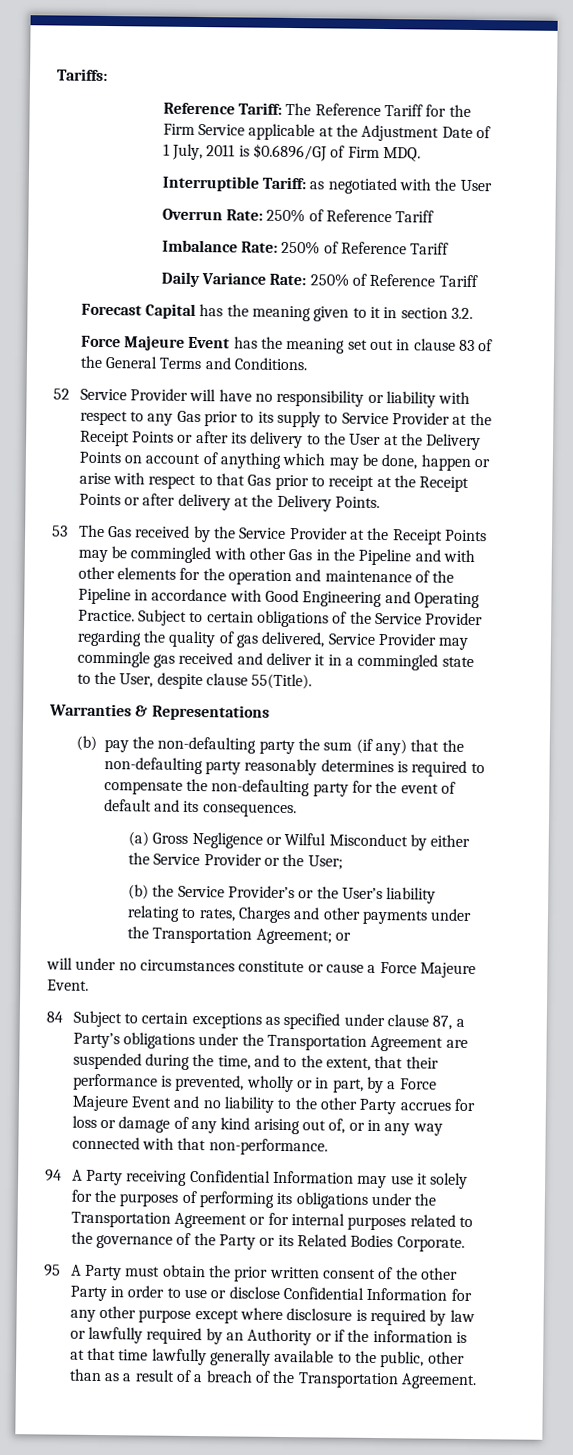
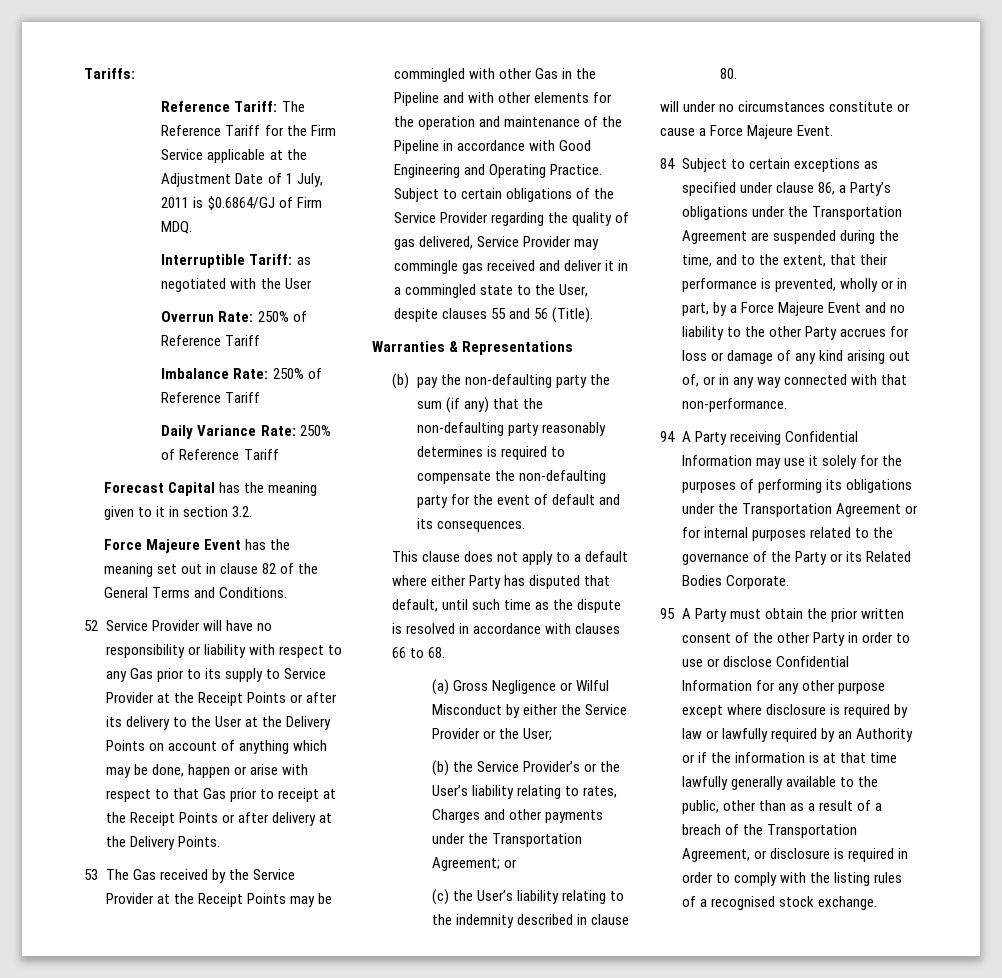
[252,143,327,162] $0.6896/GJ -> [207,196,275,210] $0.6864/GJ
[458,339,475,352] 83 -> [262,563,277,574] 82
[205,673,313,690] clause 55(Title). -> [441,307,593,323] clauses 55 and 56 (Title).
(297, 810) none -> [391,551,629,565] [391,575,611,589] [391,599,622,613] [391,623,621,634] [391,647,446,658] // This clause does not apply to a default where either Party has disputed that default, until such time as the dispute is resolved in accordance with clauses 66 to 68.
(351, 936) none -> [431,889,625,905] [431,914,630,928] [719,68,737,79] // (c) the User’s liability relating to the indemnity described in clause 80.
[432,1015,453,1030] 87, -> [817,182,835,195] 86,
[400,1373,477,1390] Agreement. -> [681,848,908,862] [681,872,902,886] [681,896,877,910] Agreement, or disclosure is required in order to comply with the listing rules of a recognised stock exchange.

